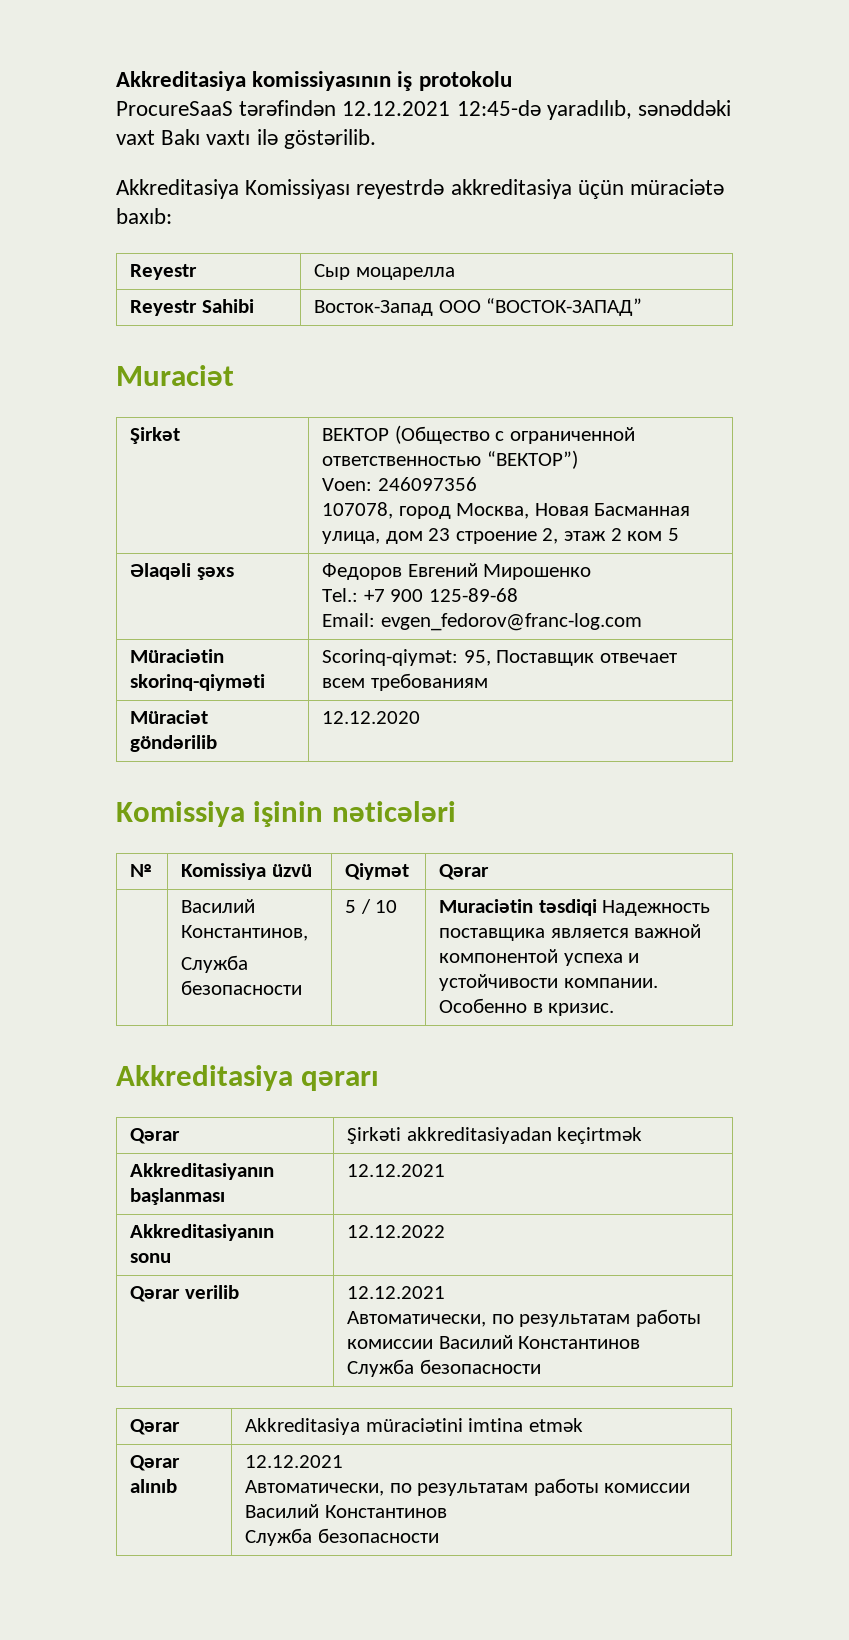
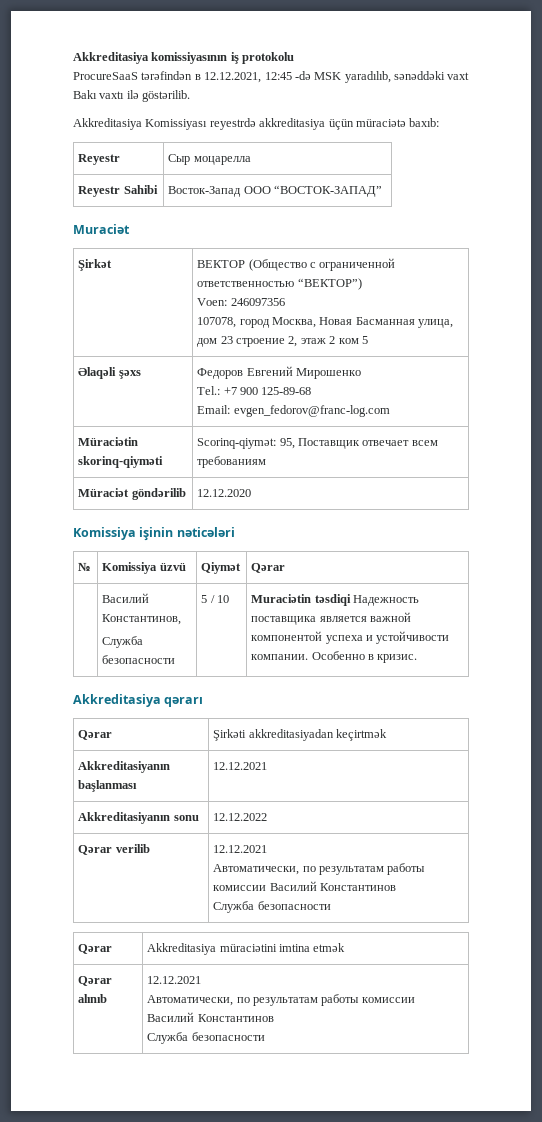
[342,100,541,116] 12.12.2021 12:45-də -> [194,71,342,83] в 12.12.2021, 12:45 -də MSK

